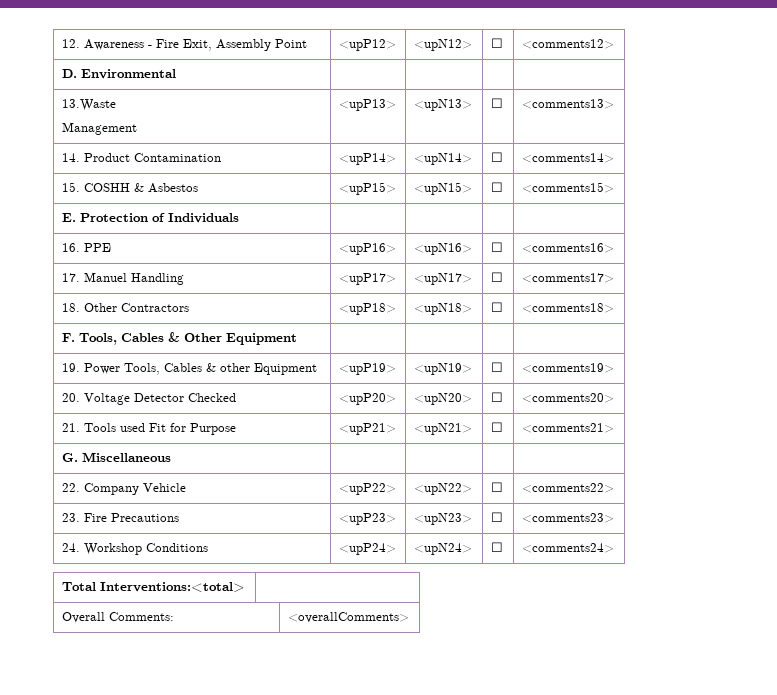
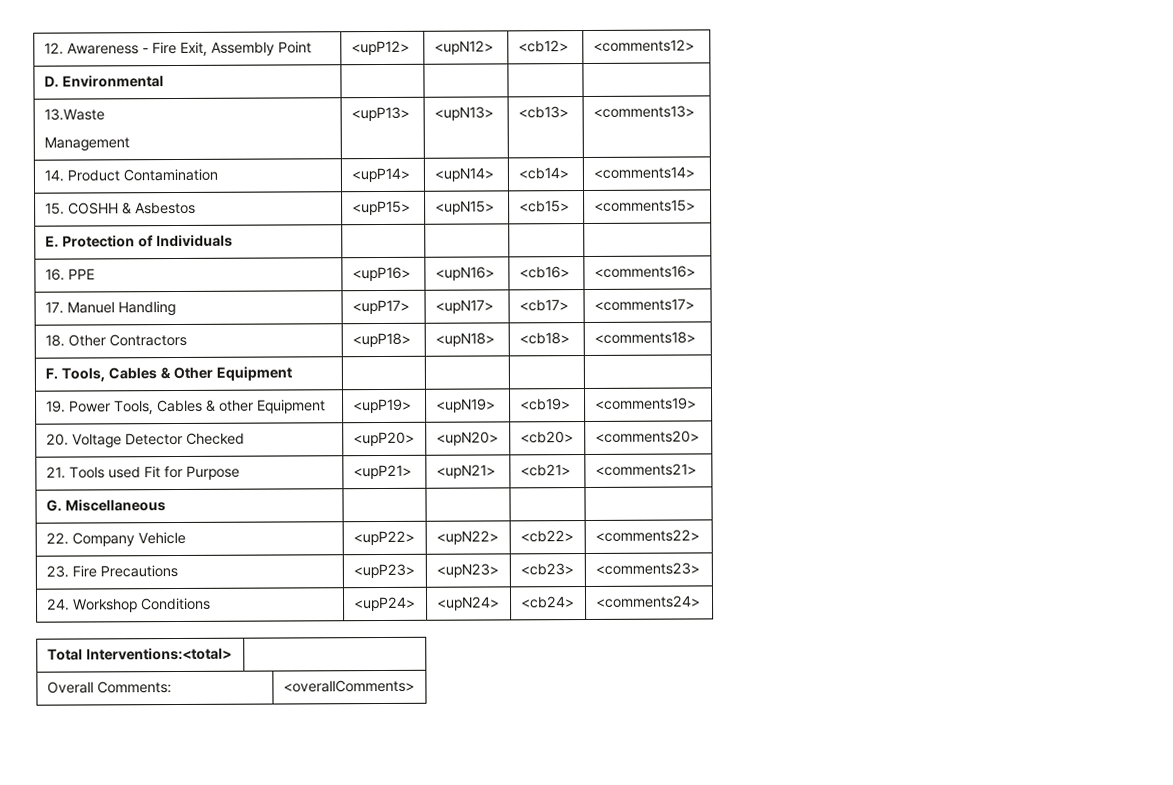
[490,38,503,48] ☐ -> [517,40,569,53] <cb12>
[490,98,503,108] ☐ -> [517,106,569,119] <cb13>
[490,152,503,162] ☐ -> [517,167,569,180] <cb14>
[490,182,503,192] ☐ -> [518,200,570,213] <cb15>
[490,242,503,252] ☐ -> [518,266,570,279] <cb16>
[490,272,503,282] ☐ -> [518,299,569,312] <cb17>
[490,302,503,312] ☐ -> [518,332,570,345] <cb18>
[490,362,503,372] ☐ -> [519,398,571,411] <cb19>
[490,392,503,402] ☐ -> [519,431,574,444] <cb20>
[490,422,503,432] ☐ -> [519,464,571,477] <cb21>
[490,482,503,492] ☐ -> [519,530,574,543] <cb22>
[490,512,503,522] ☐ -> [519,563,574,576] <cb23>
[490,542,503,552] ☐ -> [519,596,575,609] <cb24>

